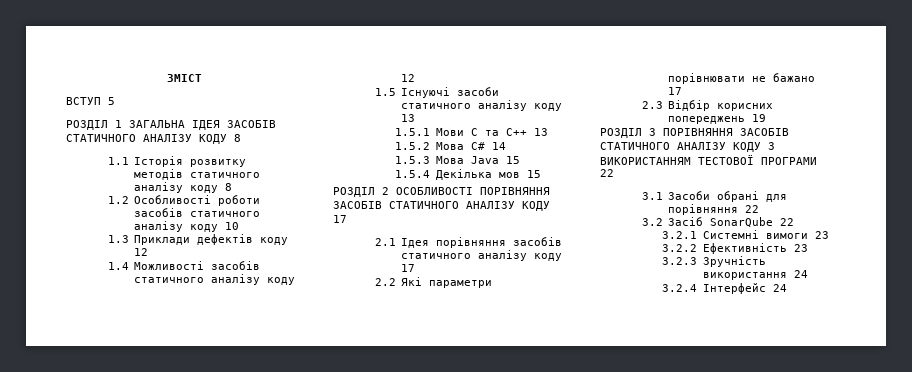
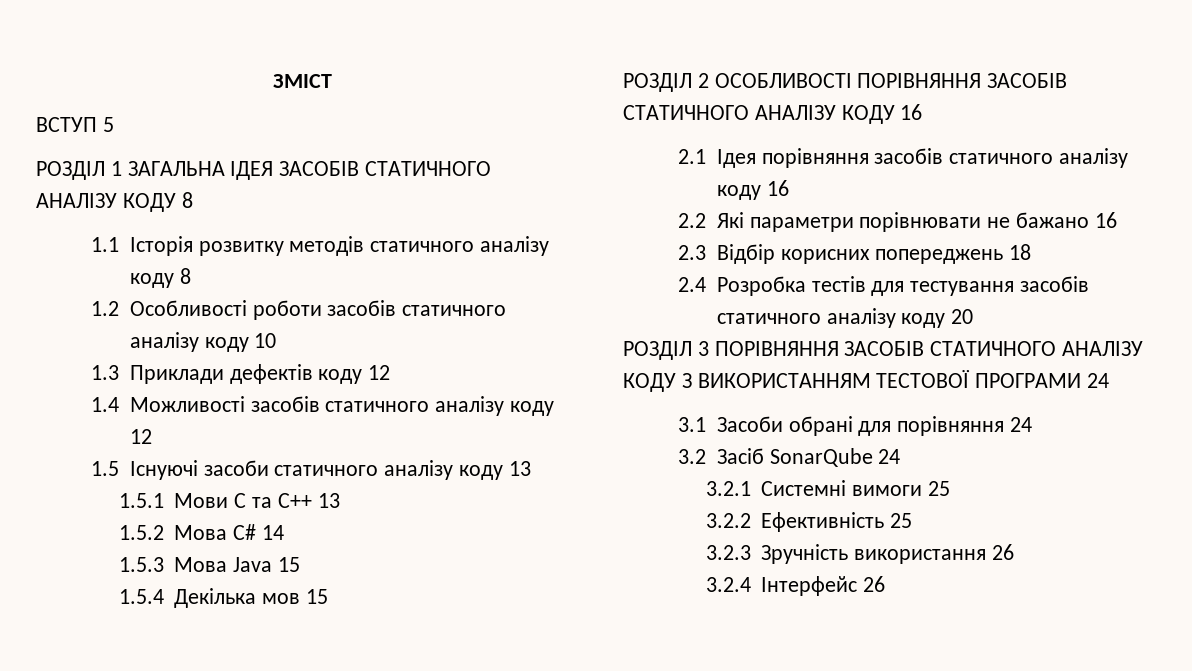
[333,215,347,223] 17 -> [900,104,923,120] 16
[401,264,416,272] 17 -> [766,180,789,196] 16
[668,87,683,95] 17 -> [1094,212,1117,228] 16
[752,114,767,122] 19 -> [1009,244,1032,260] [678,276,1090,296] [716,308,974,328] 18 // 2.4 Розробка тестів для тестування засобів статичного аналізу коду 20
[600,169,614,177] 22 -> [1087,373,1110,388] 24
[745,205,760,213] 22 -> [1010,417,1033,432] 24
[780,218,795,226] 22 -> [878,449,901,464] 24
[814,231,829,239] 23 -> [928,481,951,496] 25
[793,244,808,252] 23 -> [890,513,913,528] 25
[793,270,808,278] 24 -> [992,544,1015,560] 26
[772,284,787,292] 24 -> [863,576,886,592] 26

